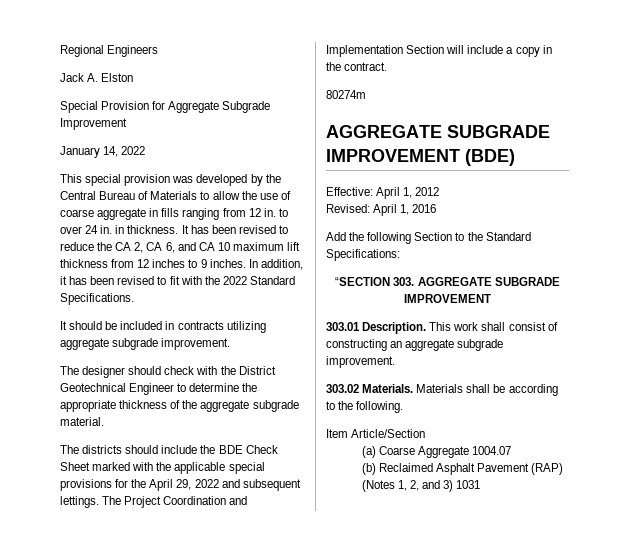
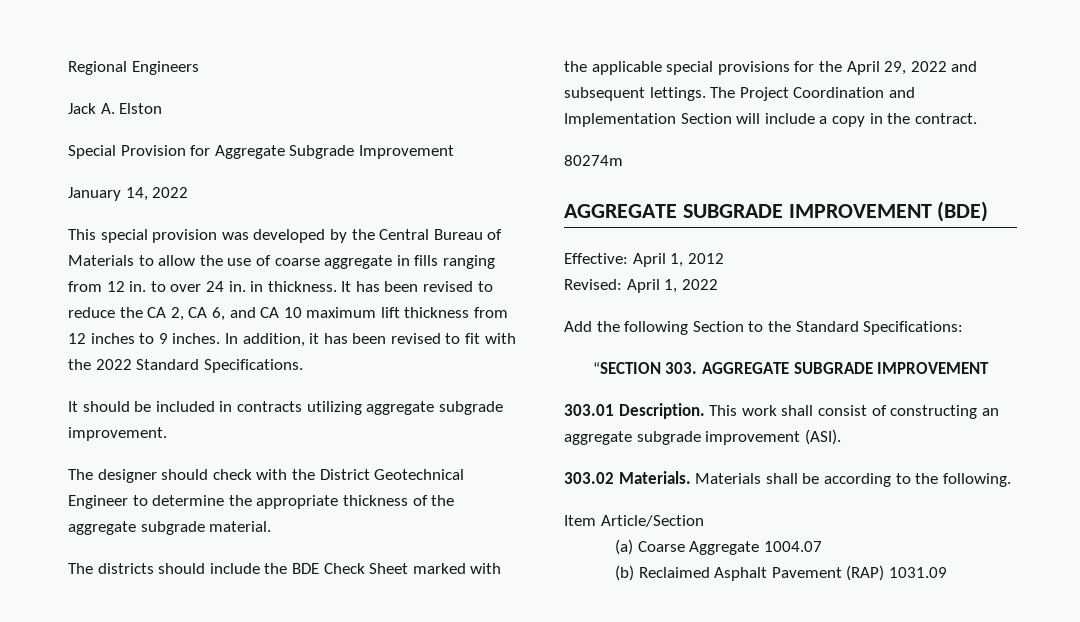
[412,204,437,213] 2016 -> [681,279,718,290] 2022
[326,356,395,368] improvement. -> [705,429,841,445] improvement (ASI).
[361,480,481,492] (Notes 1, 2, and 3) 1031 -> [888,567,947,578] 1031.09

